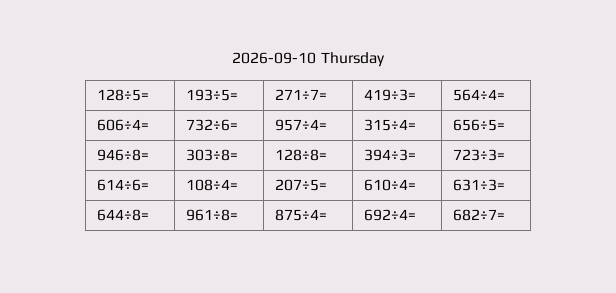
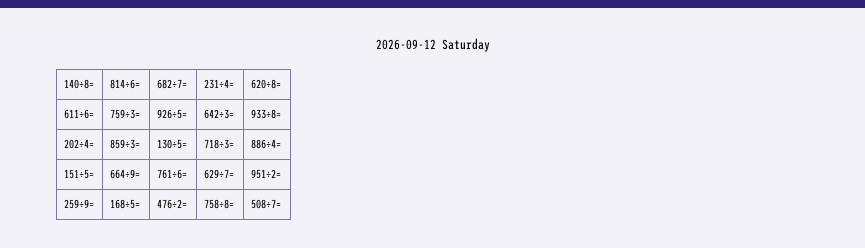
[232,52,385,67] [96,89,149,101] [185,89,238,101] [274,89,327,100] [363,89,416,101] [452,89,505,101] [96,119,149,131] [185,119,238,131] [274,119,327,131] [363,119,416,131] [452,119,505,131] [96,149,149,161] [185,149,238,161] [274,149,327,161] [363,149,416,161] [452,149,505,161] [96,179,149,191] [185,179,238,191] [274,179,327,191] [363,179,416,191] [452,179,505,191] [96,209,149,221] [185,209,238,221] [274,209,327,221] [363,209,416,221] [452,209,505,221] 2026-09-10 Thursday // 128÷5= | 193÷5= | 271÷7= | 419÷3= | 564÷4= // 606÷4= | 732÷6= | 957÷4= | 315÷4= | 656÷5= // 946÷8= | 303÷8= | 128÷8= | 394÷3= | 723÷3= // 614÷6= | 108÷4= | 207÷5= | 610÷4= | 631÷3= // 644÷8= | 961÷8= | 875÷4= | 692÷4= | 682÷7= -> [375,38,490,52] [63,79,94,89] [109,79,140,89] [156,79,187,89] [203,79,234,89] [250,79,281,89] [63,109,94,119] [109,109,140,119] [156,109,187,119] [203,109,234,119] [250,109,281,119] [63,139,94,149] [109,139,140,149] [156,139,187,149] [203,139,234,149] [250,139,281,149] [63,169,94,179] [109,169,140,179] [156,169,187,179] [203,169,234,179] [250,169,281,179] [63,199,94,209] [109,199,140,209] [156,199,187,209] [203,199,234,209] [250,199,281,209] 2026-09-12 Saturday // 140÷8= | 814÷6= | 682÷7= | 231÷4= | 620÷8= // 611÷6= | 759÷3= | 926÷5= | 642÷3= | 933÷8= // 202÷4= | 859÷3= | 130÷5= | 718÷3= | 886÷4= // 151÷5= | 664÷9= | 761÷6= | 629÷7= | 951÷2= // 259÷9= | 168÷5= | 476÷2= | 758÷8= | 508÷7=

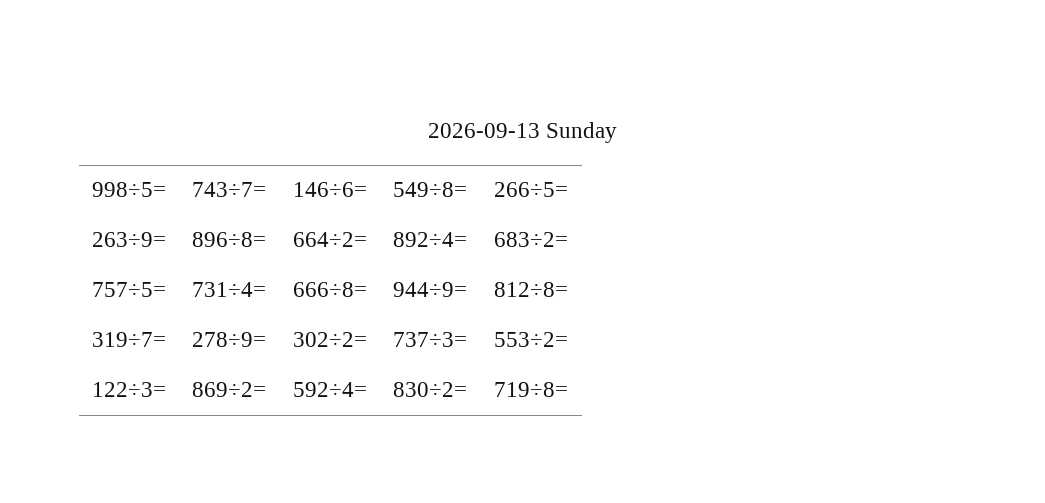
[375,38,490,52] [63,79,94,89] [109,79,140,89] [156,79,187,89] [203,79,234,89] [250,79,281,89] [63,109,94,119] [109,109,140,119] [156,109,187,119] [203,109,234,119] [250,109,281,119] [63,139,94,149] [109,139,140,149] [156,139,187,149] [203,139,234,149] [250,139,281,149] [63,169,94,179] [109,169,140,179] [156,169,187,179] [203,169,234,179] [250,169,281,179] [63,199,94,209] [109,199,140,209] [156,199,187,209] [203,199,234,209] [250,199,281,209] 2026-09-12 Saturday // 140÷8= | 814÷6= | 682÷7= | 231÷4= | 620÷8= // 611÷6= | 759÷3= | 926÷5= | 642÷3= | 933÷8= // 202÷4= | 859÷3= | 130÷5= | 718÷3= | 886÷4= // 151÷5= | 664÷9= | 761÷6= | 629÷7= | 951÷2= // 259÷9= | 168÷5= | 476÷2= | 758÷8= | 508÷7= -> [427,122,618,143] [91,182,166,197] [191,182,266,197] [292,182,367,197] [392,182,467,197] [493,182,568,197] [91,232,166,247] [191,232,266,247] [292,232,367,247] [392,232,467,247] [493,232,568,247] [91,282,166,297] [191,282,266,297] [292,282,367,297] [392,282,467,297] [493,282,568,297] [91,332,166,347] [191,332,266,347] [292,332,367,347] [392,332,467,347] [493,332,568,347] [91,382,166,397] [191,382,266,397] [292,382,367,397] [392,382,467,397] [493,382,568,397] 2026-09-13 Sunday // 998÷5= | 743÷7= | 146÷6= | 549÷8= | 266÷5= // 263÷9= | 896÷8= | 664÷2= | 892÷4= | 683÷2= // 757÷5= | 731÷4= | 666÷8= | 944÷9= | 812÷8= // 319÷7= | 278÷9= | 302÷2= | 737÷3= | 553÷2= // 122÷3= | 869÷2= | 592÷4= | 830÷2= | 719÷8=

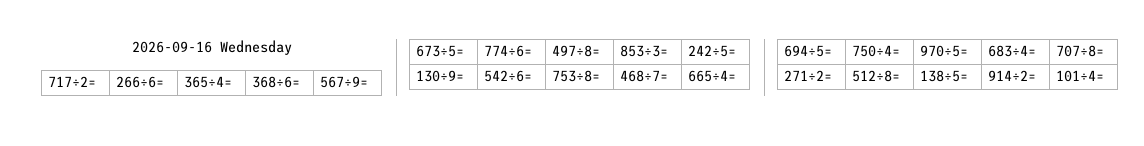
[427,122,618,143] [91,182,166,197] [191,182,266,197] [292,182,367,197] [392,182,467,197] [493,182,568,197] [91,232,166,247] [191,232,266,247] [292,232,367,247] [392,232,467,247] [493,232,568,247] [91,282,166,297] [191,282,266,297] [292,282,367,297] [392,282,467,297] [493,282,568,297] [91,332,166,347] [191,332,266,347] [292,332,367,347] [392,332,467,347] [493,332,568,347] [91,382,166,397] [191,382,266,397] [292,382,367,397] [392,382,467,397] [493,382,568,397] 2026-09-13 Sunday // 998÷5= | 743÷7= | 146÷6= | 549÷8= | 266÷5= // 263÷9= | 896÷8= | 664÷2= | 892÷4= | 683÷2= // 757÷5= | 731÷4= | 666÷8= | 944÷9= | 812÷8= // 319÷7= | 278÷9= | 302÷2= | 737÷3= | 553÷2= // 122÷3= | 869÷2= | 592÷4= | 830÷2= | 719÷8= -> [131,40,292,55] [47,76,96,87] [115,76,164,88] [183,76,232,88] [251,76,300,88] [319,76,368,88] [415,45,464,57] [483,45,532,57] [551,45,600,57] [619,45,668,57] [687,45,736,57] [415,70,464,82] [483,70,532,82] [551,70,600,82] [619,70,668,82] [687,70,736,82] [783,45,832,57] [851,45,900,57] [919,45,968,57] [987,45,1036,57] [1055,45,1104,57] [783,70,832,81] [851,70,900,82] [919,70,968,82] [987,70,1036,81] [1055,70,1104,82] 2026-09-16 Wednesday // 717÷2= | 266÷6= | 365÷4= | 368÷6= | 567÷9= // 673÷5= | 774÷6= | 497÷8= | 853÷3= | 242÷5= // 130÷9= | 542÷6= | 753÷8= | 468÷7= | 665÷4= // 694÷5= | 750÷4= | 970÷5= | 683÷4= | 707÷8= // 271÷2= | 512÷8= | 138÷5= | 914÷2= | 101÷4=

